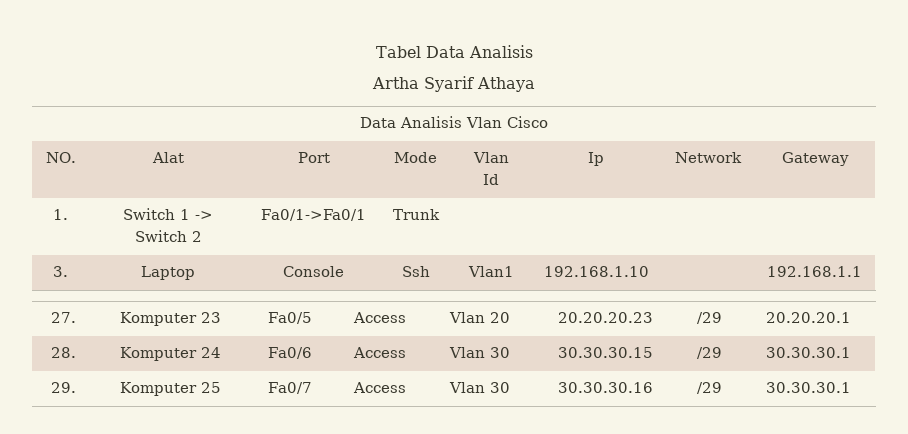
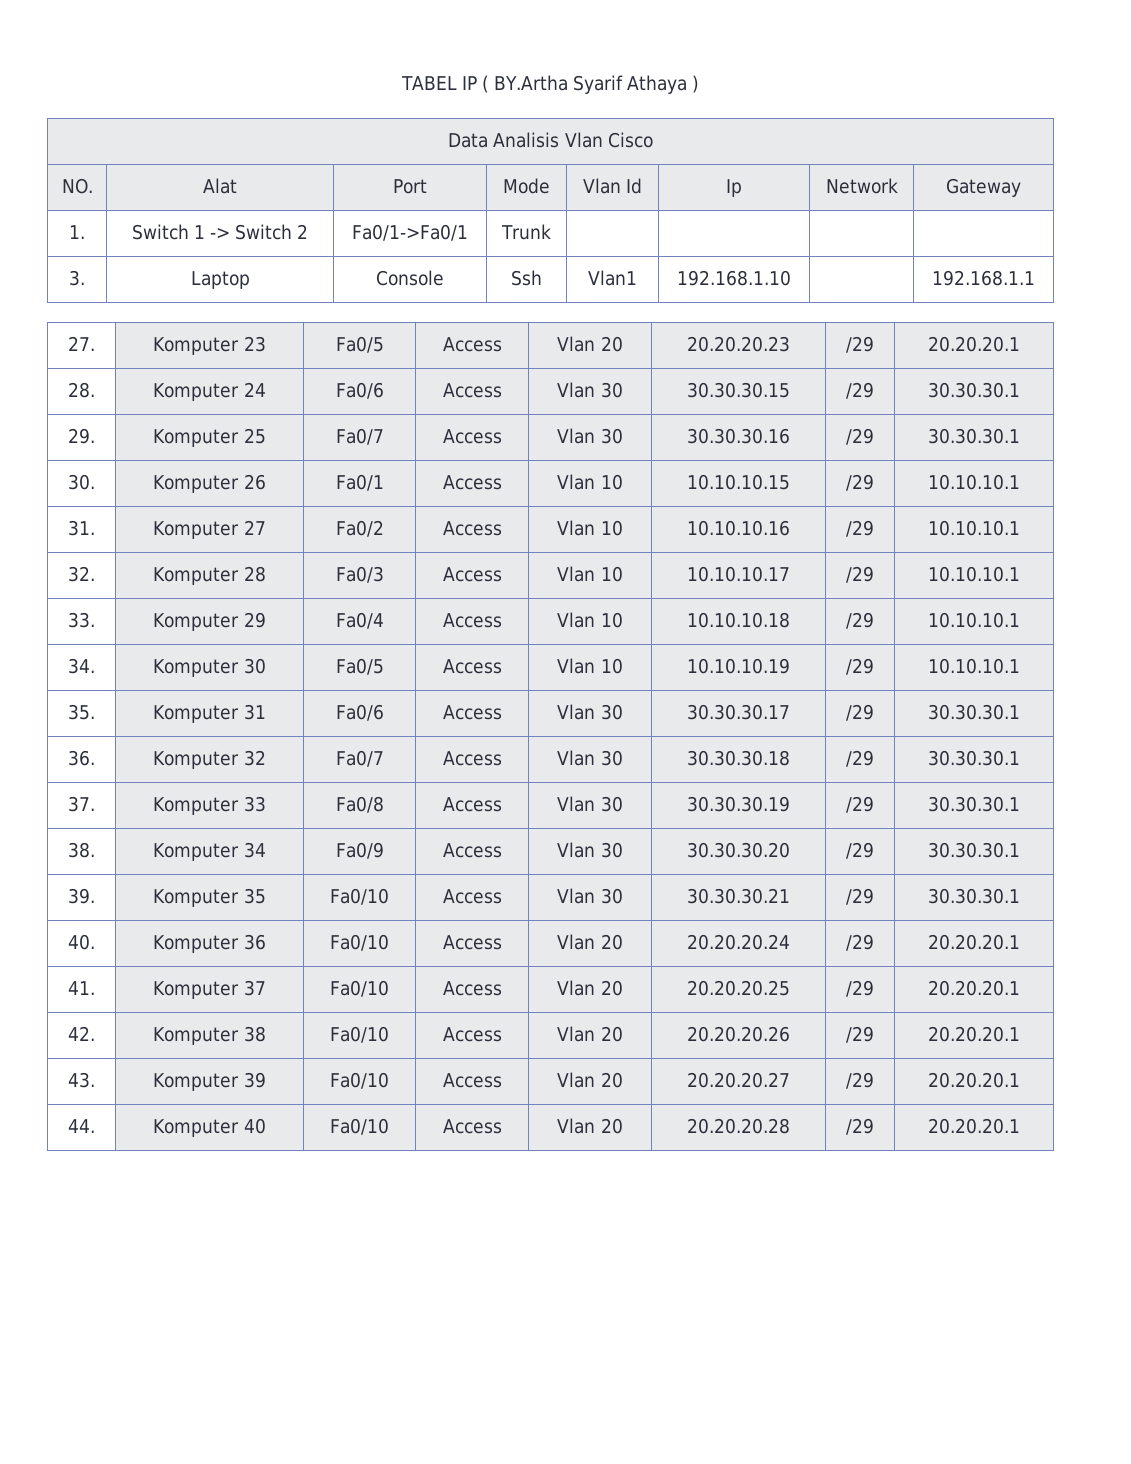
[375,45,533,58] [372,77,419,89] Tabel Data Analisis // Artha -> [400,75,569,93] TABEL IP ( BY.Artha
(535, 84) none -> [692,75,700,93] )
(851, 387) none -> [68,474,95,490] [153,474,266,493] [335,474,384,491] [442,475,502,490] [557,474,623,490] [687,474,790,490] [846,474,874,491] [928,474,1020,490] [68,520,95,536] [153,520,266,539] [335,520,384,537] [442,521,502,536] [557,520,623,536] [687,520,790,536] [846,520,874,537] [928,520,1020,536] [68,566,95,582] [153,566,266,585] [335,566,384,583] [442,567,502,582] [557,566,623,582] [687,566,790,582] [846,566,874,583] [928,566,1020,582] [68,612,95,628] [153,612,266,631] [335,612,384,629] [442,613,502,628] [557,612,623,628] [687,612,790,628] [846,612,874,629] [928,612,1020,628] [68,658,95,674] [153,658,266,677] [335,658,384,675] [442,659,502,674] [557,658,623,674] [687,658,790,674] [846,658,874,675] [928,658,1020,674] [68,704,95,720] [153,704,266,723] [335,704,384,721] [442,705,502,720] [557,704,623,720] [687,704,790,720] [846,704,874,721] [928,704,1020,720] [68,750,95,766] [153,750,266,769] [335,750,384,767] [442,751,502,766] [557,750,623,766] [687,750,790,766] [846,750,874,767] [928,750,1020,766] [68,796,95,812] [153,796,266,815] [335,796,384,813] [442,797,502,812] [557,796,623,812] [687,796,790,812] [846,796,874,813] [928,796,1020,812] [68,842,95,858] [153,842,266,861] [335,842,384,859] [442,843,502,858] [557,842,623,858] [687,842,790,858] [846,842,874,859] [928,842,1020,858] [68,888,95,904] [153,888,266,907] [330,888,390,905] [442,889,502,904] [557,888,623,904] [687,888,790,904] [846,888,874,905] [928,888,1020,904] [68,934,95,950] [153,934,266,953] [330,934,390,951] [442,935,502,950] [557,934,623,950] [687,934,790,950] [846,934,874,951] [928,934,1020,950] [68,981,95,995] [153,980,266,999] [330,980,390,997] [442,981,502,996] [557,980,623,996] [687,980,790,996] [846,980,874,997] [928,980,1020,996] [68,1026,95,1041] [153,1026,266,1045] [330,1026,390,1043] [442,1027,502,1042] [557,1026,623,1042] [687,1026,790,1042] [846,1026,874,1043] [928,1026,1020,1042] [68,1072,95,1088] [153,1072,266,1091] [330,1072,390,1089] [442,1073,502,1088] [557,1072,623,1088] [687,1072,790,1088] [846,1072,874,1089] [928,1072,1020,1088] [68,1119,95,1133] [153,1118,266,1137] [330,1118,390,1135] [442,1119,502,1134] [557,1118,623,1134] [687,1118,790,1134] [846,1118,874,1135] [928,1118,1020,1134] // 30. | Komputer 26 | Fa0/1 | Access | Vlan 10 | 10.10.10.15 | /29 | 10.10.10.1 // 31. | Komputer 27 | Fa0/2 | Access | Vlan 10 | 10.10.10.16 | /29 | 10.10.10.1 // 32. | Komputer 28 | Fa0/3 | Access | Vlan 10 | 10.10.10.17 | /29 | 10.10.10.1 // 33. | Komputer 29 | Fa0/4 | Access | Vlan 10 | 10.10.10.18 | /29 | 10.10.10.1 // 34. | Komputer 30 | Fa0/5 | Access | Vlan 10 | 10.10.10.19 | /29 | 10.10.10.1 // 35. | Komputer 31 | Fa0/6 | Access | Vlan 30 | 30.30.30.17 | /29 | 30.30.30.1 // 36. | Komputer 32 | Fa0/7 | Access | Vlan 30 | 30.30.30.18 | /29 | 30.30.30.1 // 37. | Komputer 33 | Fa0/8 | Access | Vlan 30 | 30.30.30.19 | /29 | 30.30.30.1 // 38. | Komputer 34 | Fa0/9 | Access | Vlan 30 | 30.30.30.20 | /29 | 30.30.30.1 // 39. | Komputer 35 | Fa0/10 | Access | Vlan 30 | 30.30.30.21 | /29 | 30.30.30.1 // 40. | Komputer 36 | Fa0/10 | Access | Vlan 20 | 20.20.20.24 | /29 | 20.20.20.1 // 41. | Komputer 37 | Fa0/10 | Access | Vlan 20 | 20.20.20.25 | /29 | 20.20.20.1 // 42. | Komputer 38 | Fa0/10 | Access | Vlan 20 | 20.20.20.26 | /29 | 20.20.20.1 // 43. | Komputer 39 | Fa0/10 | Access | Vlan 20 | 20.20.20.27 | /29 | 20.20.20.1 // 44. | Komputer 40 | Fa0/10 | Access | Vlan 20 | 20.20.20.28 | /29 | 20.20.20.1

